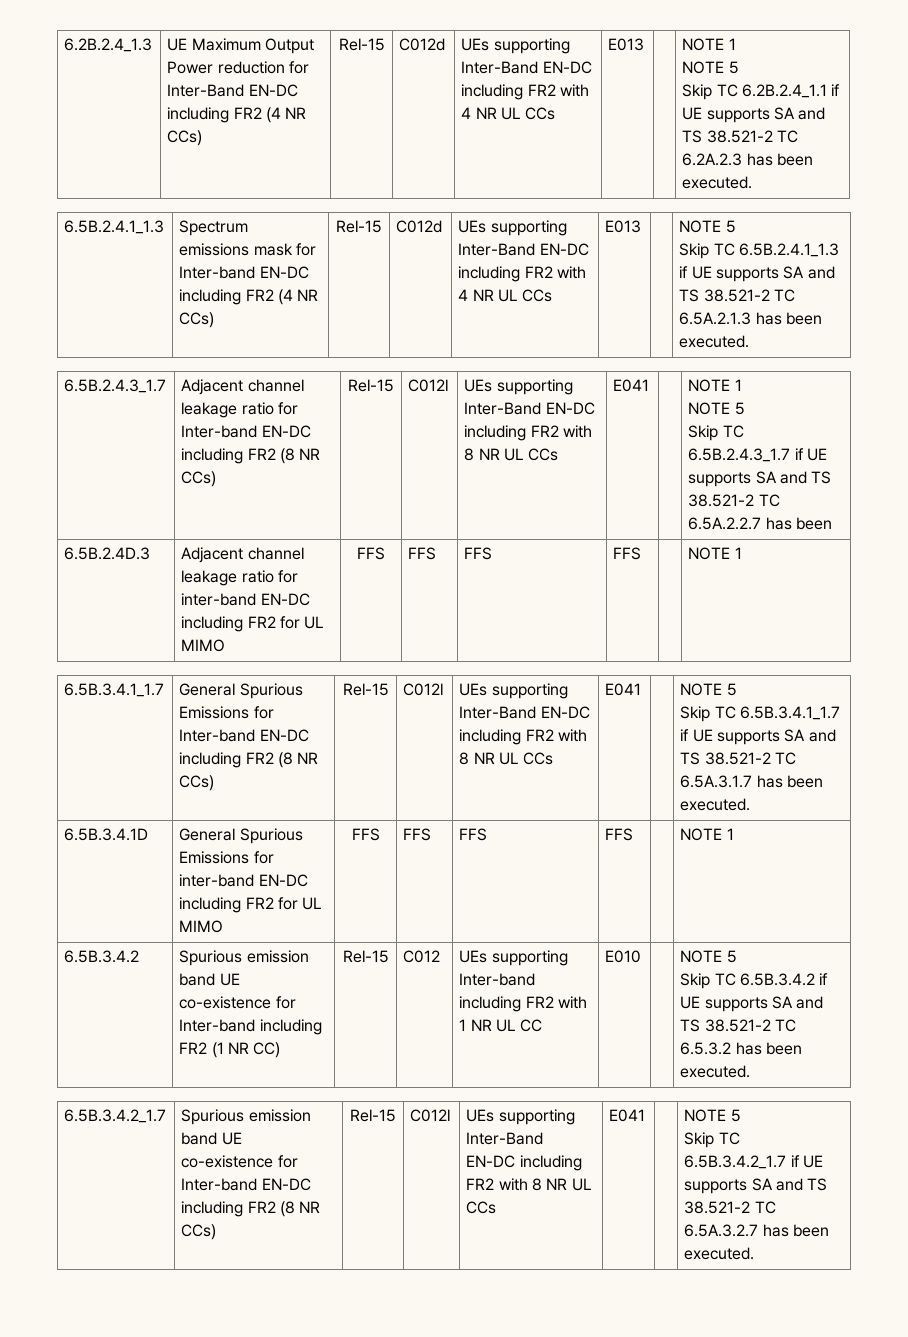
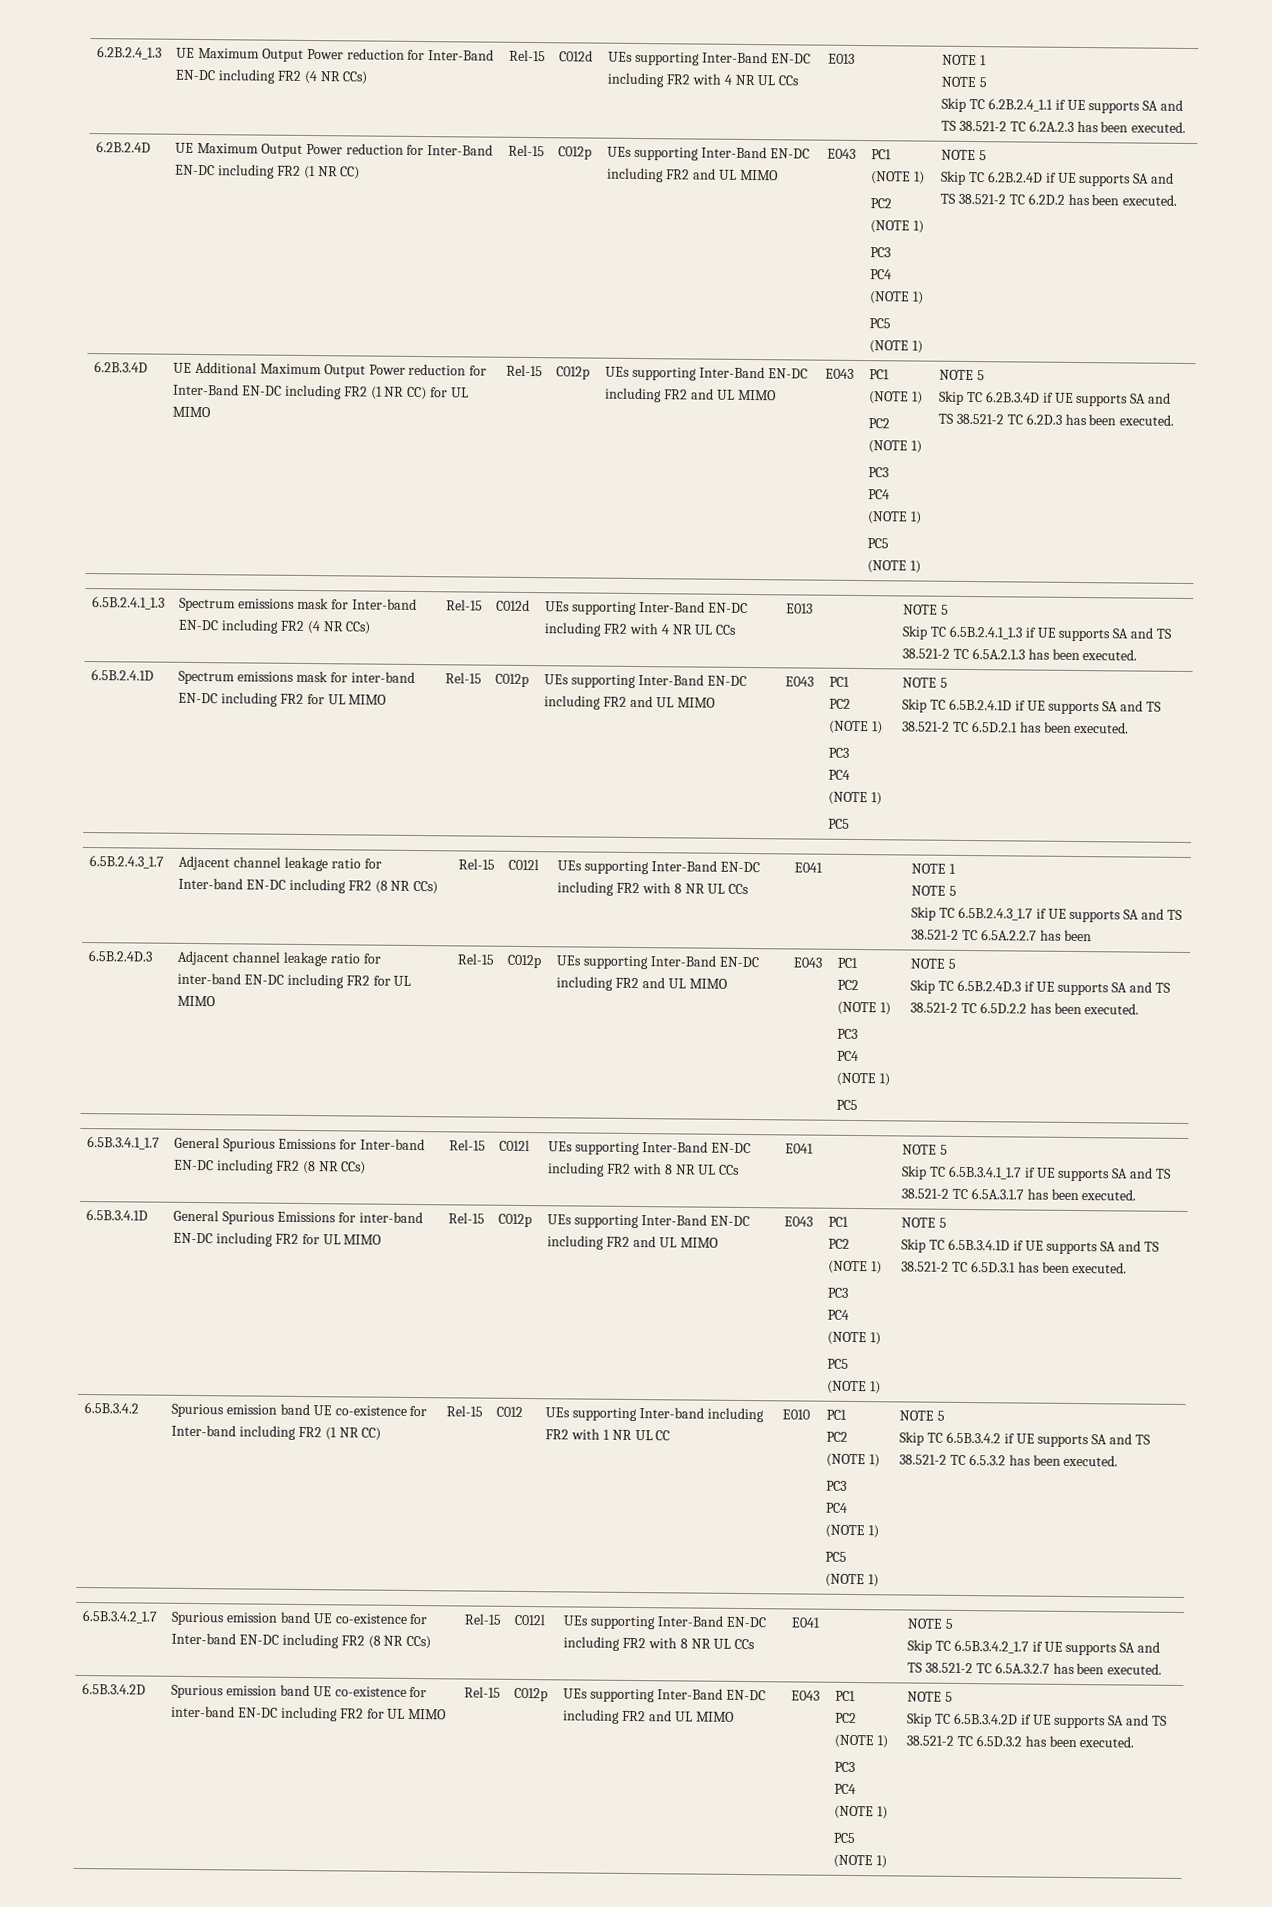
(753, 182) none -> [96,141,152,153] [175,142,494,157] [175,164,361,180] [507,144,545,157] [558,146,593,160] [607,146,810,161] [607,167,779,183] [827,148,857,159] [871,149,893,160] [870,171,926,185] [870,198,893,209] [870,220,925,234] [870,247,892,258] [870,269,893,280] [869,291,925,305] [869,318,892,329] [869,340,924,354] [941,149,988,161] [940,170,1174,187] [940,193,1178,206] [94,361,149,373] [173,361,488,378] [173,383,469,401] [172,406,212,418] [505,364,543,377] [556,366,591,380] [605,366,808,381] [605,387,777,403] [825,368,855,379] [869,369,891,380] [868,391,924,405] [868,418,891,429] [868,440,923,454] [868,467,890,478] [868,489,891,500] [867,511,923,525] [867,538,890,549] [867,560,922,574] [939,369,986,381] [938,390,1171,407] [938,413,1175,426] // 6.2B.2.4D | UE Maximum Output Power reduction for Inter-Band EN-DC including FR2 (1 NR CC) | Rel-15 | C012p | UEs supporting Inter-Band EN-DC including FR2 and UL MIMO | E043 | PC1 (NOTE 1) // PC2 (NOTE 1) // PC3 // PC4 (NOTE 1) // PC5 (NOTE 1) | NOTE 5 // Skip TC 6.2B.2.4D if UE supports SA and TS 38.521-2 TC 6.2D.2 has been executed. // 6.2B.3.4D | UE Additional Maximum Output Power reduction for Inter-Band EN-DC including FR2 (1 NR CC) for UL MIMO | Rel-15 | C012p | UEs supporting Inter-Band EN-DC including FR2 and UL MIMO | E043 | PC1 (NOTE 1) // PC2 (NOTE 1) // PC3 // PC4 (NOTE 1) // PC5 (NOTE 1) | NOTE 5 // Skip TC 6.2B.3.4D if UE supports SA and TS 38.521-2 TC 6.2D.3 has been executed.
(750, 341) none -> [91,669,155,681] [178,670,415,685] [178,692,388,707] [444,672,482,684] [495,673,530,688] [544,674,747,688] [544,695,716,710] [785,676,815,687] [829,676,851,687] [829,698,852,709] [829,720,884,735] [828,747,850,758] [828,769,851,780] [828,791,883,806] [828,818,851,829] [902,677,949,688] [902,698,1162,715] [902,721,1130,734] // 6.5B.2.4.1D | Spectrum emissions mask for inter-band EN-DC including FR2 for UL MIMO | Rel-15 | C012p | UEs supporting Inter-Band EN-DC including FR2 and UL MIMO | E043 | PC1 // PC2 (NOTE 1) // PC3 // PC4 (NOTE 1) // PC5 | NOTE 5 // Skip TC 6.5B.2.4.1D if UE supports SA and TS 38.521-2 TC 6.5D.2.1 has been executed.
[357,547,385,560] [408,547,437,560] [464,547,493,560] [613,547,642,560] [688,547,742,560] FFS | FFS | FFS | FFS | | NOTE 1 -> [456,953,494,965] [507,954,542,969] [556,955,759,970] [556,976,728,991] [793,957,823,968] [837,957,859,969] [837,979,860,991] [837,1001,892,1016] [837,1028,859,1040] [837,1050,860,1062] [836,1072,891,1087] [836,1099,859,1111] [910,958,957,969] [910,979,1171,996] [910,1002,1140,1015] Rel-15 | C012p | UEs supporting Inter-Band EN-DC including FR2 and UL MIMO | E043 | PC1 // PC2 (NOTE 1) // PC3 // PC4 (NOTE 1) // PC5 | NOTE 5 // Skip TC 6.5B.2.4D.3 if UE supports SA and TS 38.521-2 TC 6.5D.2.2 has been executed.
[351,828,380,841] [403,828,432,841] [459,828,488,841] [605,828,634,841] [680,828,734,841] FFS | FFS | FFS | FFS | | NOTE 1 -> [447,1212,485,1224] [498,1213,533,1228] [547,1214,750,1229] [547,1235,719,1250] [784,1216,814,1227] [828,1216,850,1227] [828,1238,851,1249] [828,1260,883,1275] [827,1287,849,1298] [827,1309,850,1320] [827,1331,882,1346] [827,1358,850,1369] [827,1380,882,1395] [901,1217,948,1228] [901,1238,1160,1255] [901,1261,1128,1274] Rel-15 | C012p | UEs supporting Inter-Band EN-DC including FR2 and UL MIMO | E043 | PC1 // PC2 (NOTE 1) // PC3 // PC4 (NOTE 1) // PC5 (NOTE 1) | NOTE 5 // Skip TC 6.5B.3.4.1D if UE supports SA and TS 38.521-2 TC 6.5D.3.1 has been executed.
(642, 956) none -> [826,1409,848,1420] [826,1431,849,1442] [826,1453,881,1468] [826,1480,848,1491] [825,1502,849,1513] [825,1524,880,1539] [825,1551,848,1562] [825,1573,880,1588] PC1 // PC2 (NOTE 1) // PC3 // PC4 (NOTE 1) // PC5 (NOTE 1)
(755, 1253) none -> [82,1683,147,1695] [171,1684,428,1699] [171,1705,448,1722] [463,1686,501,1698] [514,1687,549,1702] [563,1688,766,1703] [563,1709,735,1724] [791,1690,821,1701] [835,1690,857,1702] [835,1712,858,1724] [834,1734,889,1749] [834,1761,856,1773] [834,1783,857,1795] [834,1805,889,1820] [833,1832,857,1844] [833,1854,888,1869] [907,1691,954,1702] [906,1712,1168,1729] [906,1735,1135,1748] // 6.5B.3.4.2D | Spurious emission band UE co-existence for inter-band EN-DC including FR2 for UL MIMO | Rel-15 | C012p | UEs supporting Inter-Band EN-DC including FR2 and UL MIMO | E043 | PC1 // PC2 (NOTE 1) // PC3 // PC4 (NOTE 1) // PC5 (NOTE 1) | NOTE 5 // Skip TC 6.5B.3.4.2D if UE supports SA and TS 38.521-2 TC 6.5D.3.2 has been executed.

